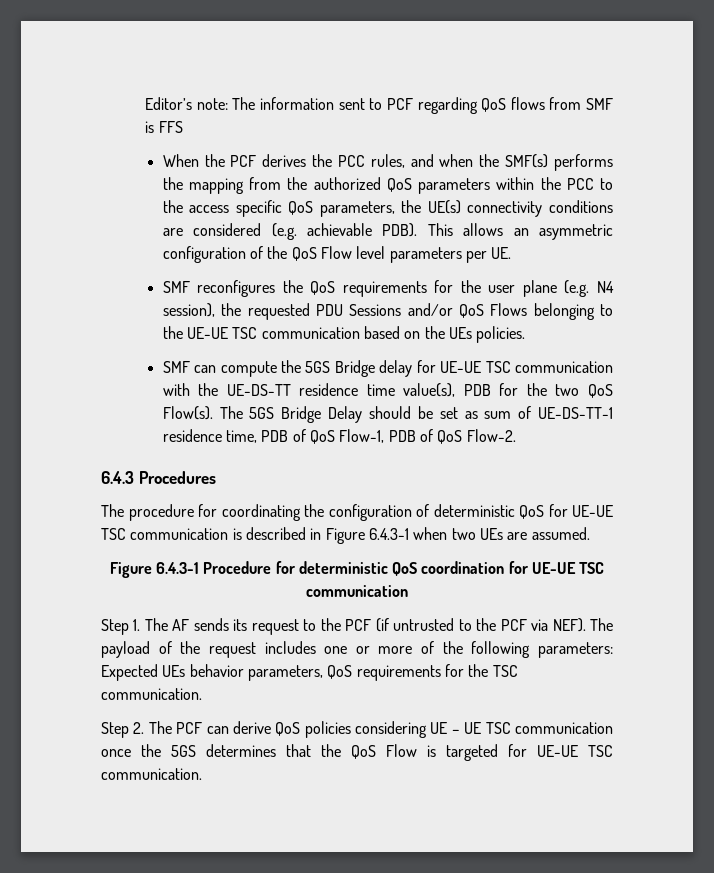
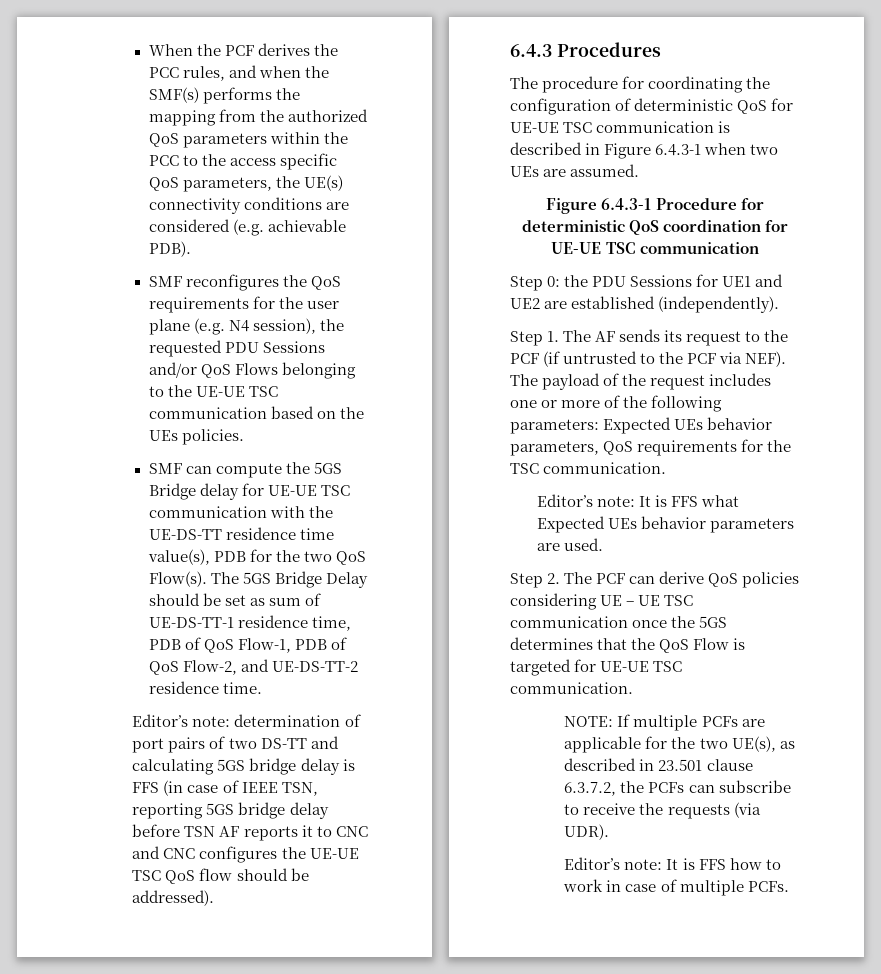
[145,97,614,114] [145,121,183,133] Editor’s note: The information sent to PCF regarding QoS flows from SMF is FFS // -> (148, 50) none
[427,223,613,240] [162,246,512,263] This allows an asymmetric configuration of the QoS Flow level parameters per UE. -> (191, 249) none
[466,429,516,442] Flow-2. -> [182,659,359,675] [148,681,262,694] [132,714,361,727] [132,736,339,753] [132,758,355,775] [132,780,318,796] [132,802,329,819] [132,824,368,841] [132,846,359,863] [132,868,309,884] [132,890,215,906] Flow-2, and UE-DS-TT-2 residence time. // Editor’s note: determination of port pairs of two DS-TT and calculating 5GS bridge delay is FFS (in case of IEEE TSN, reporting 5GS bridge delay before TSN AF reports it to CNC and CNC configures the UE-UE TSC QoS flow should be addressed).
(408, 591) none -> [510,274,784,291] [510,296,780,313] // Step 0: the PDU Sessions for UE1 and UE2 are established (independently).
(202, 694) none -> [537,494,740,507] [537,516,795,533] [537,538,604,551] // Editor’s note: It is FFS what Expected UEs behavior parameters are used.
(202, 774) none -> [564,714,765,731] [564,736,795,753] [564,758,753,771] [564,780,791,796] [564,802,761,819] [564,824,610,840] [564,857,781,870] [563,879,789,896] // NOTE: If multiple PCFs are applicable for the two UE(s), as described in 23.501 clause 6.3.7.2, the PCFs can subscribe to receive the requests (via UDR). // Editor’s note: It is FFS how to work in case of multiple PCFs.

